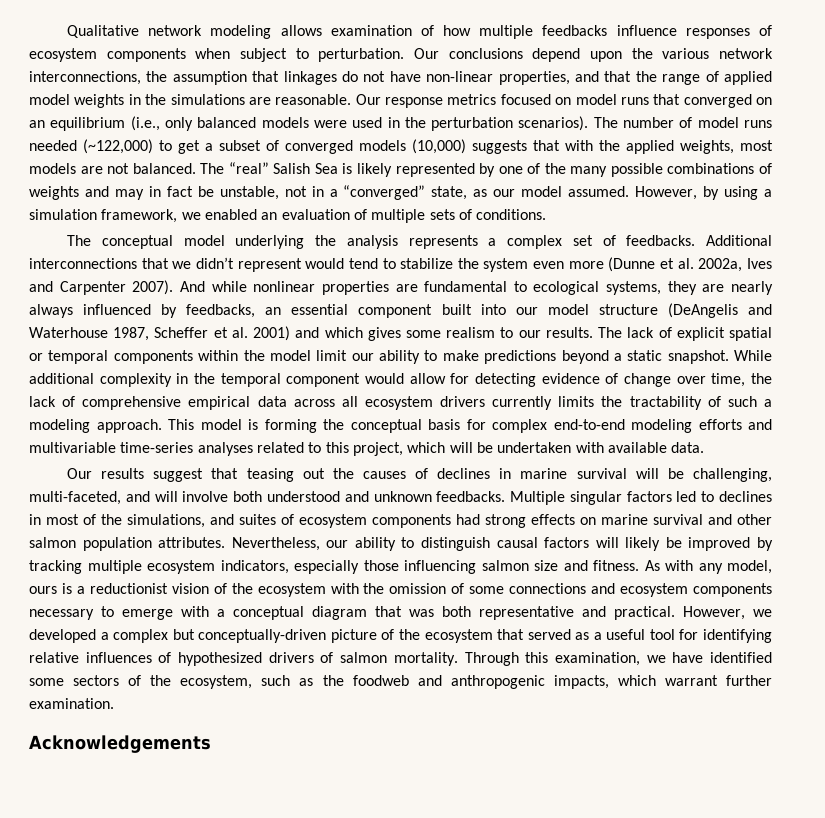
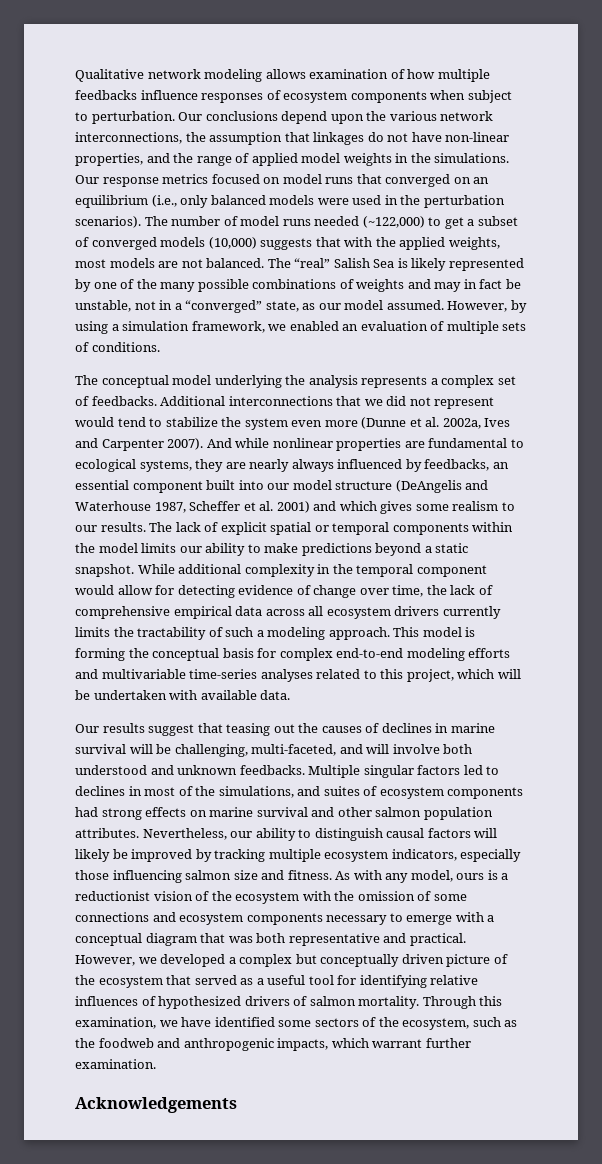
[604,71,632,82] that -> (170, 158) none
[170,94,352,105] simulations are reasonable. -> [434,153,510,163] simulations.
[195,257,234,269] didn’t -> [386,396,431,406] did not
[316,350,348,361] limit -> [141,543,177,553] limits
[198,629,327,643] conceptually-driven -> [320,954,444,967] conceptually driven

